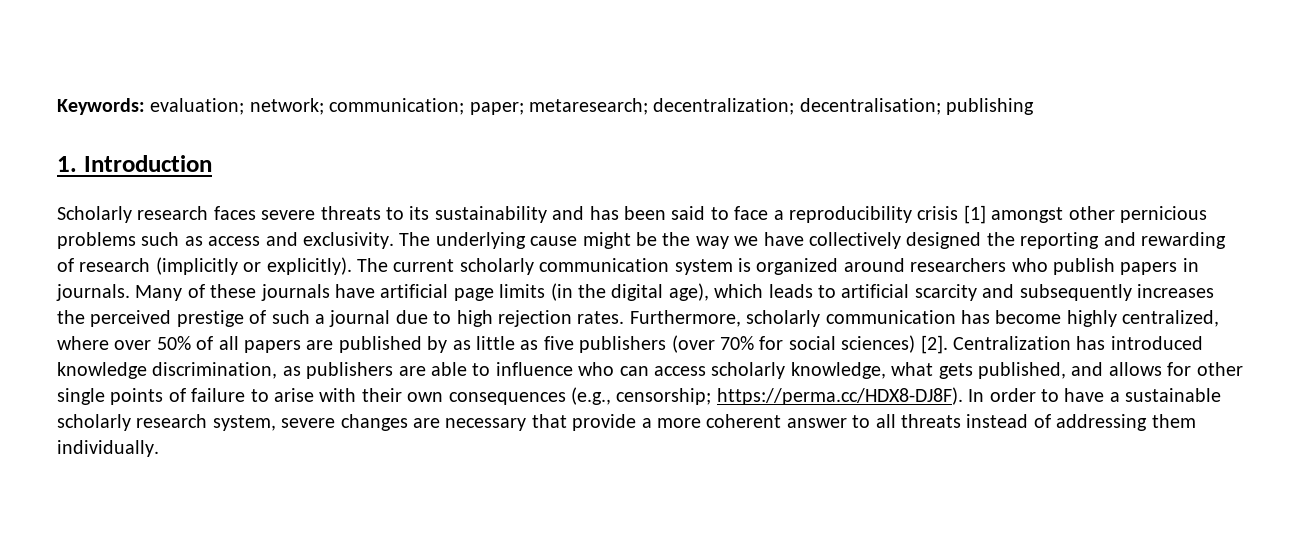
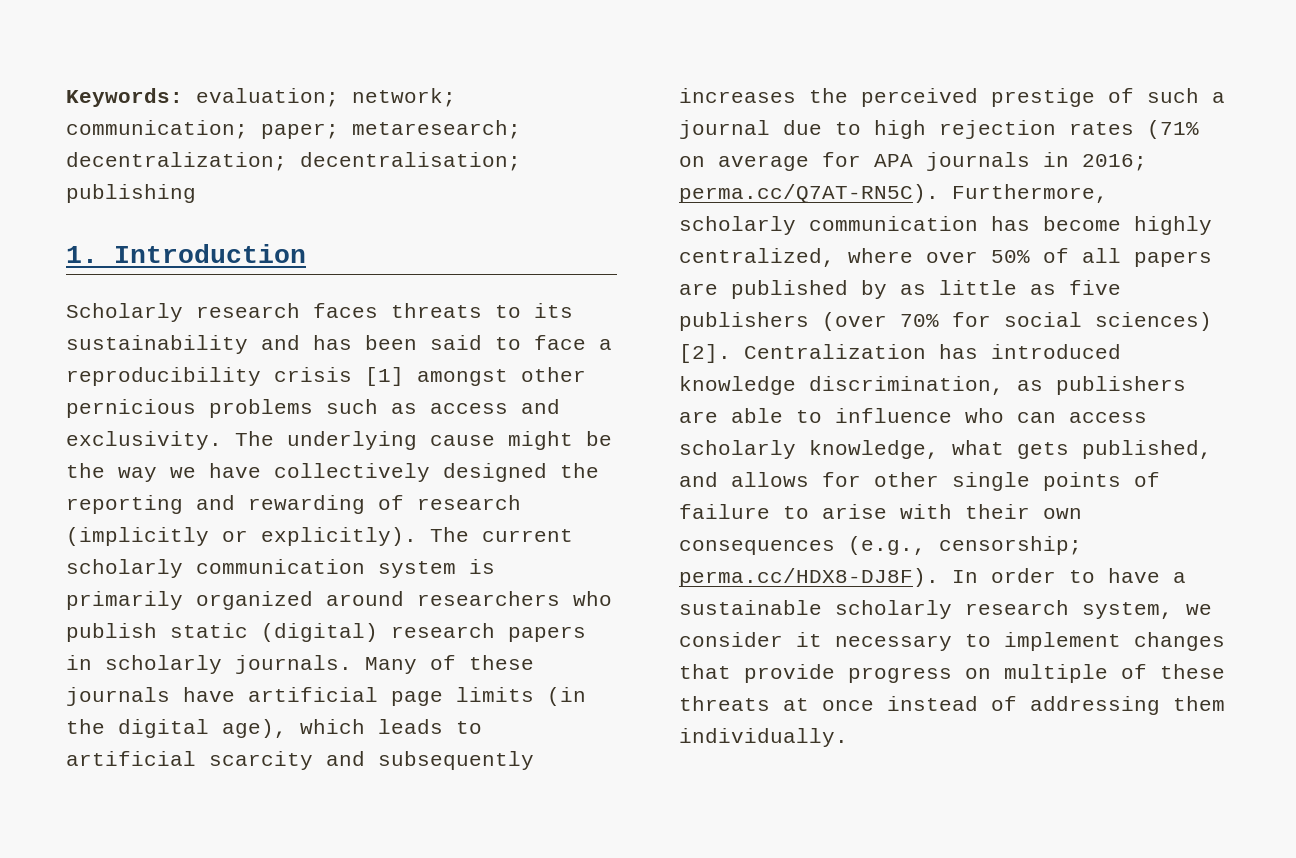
[261,210,316,220] severe -> (378, 310) none
(751, 265) none -> [66,591,183,610] primarily
(1115, 266) none -> [170,623,495,642] static (digital) research
(1199, 265) none -> [105,655,222,674] scholarly
[577,311,625,324] rates. -> [1069,120,1199,139] [679,152,1147,171] [679,184,939,203] rates (71% on average for APA journals in 2016; perma.cc/Q7AT-RN5C).
[716,387,963,405] https://perma.cc/HDX8-DJ8F). -> [679,568,939,587] perma.cc/HDX8-DJ8F).
[281,414,961,431] severe changes are necessary that provide a more coherent answer to all threats -> [1186,604,1212,615] [679,632,1225,651] [679,664,1225,683] [679,696,874,711] we consider it necessary to implement changes that provide progress on multiple of these threats at once

